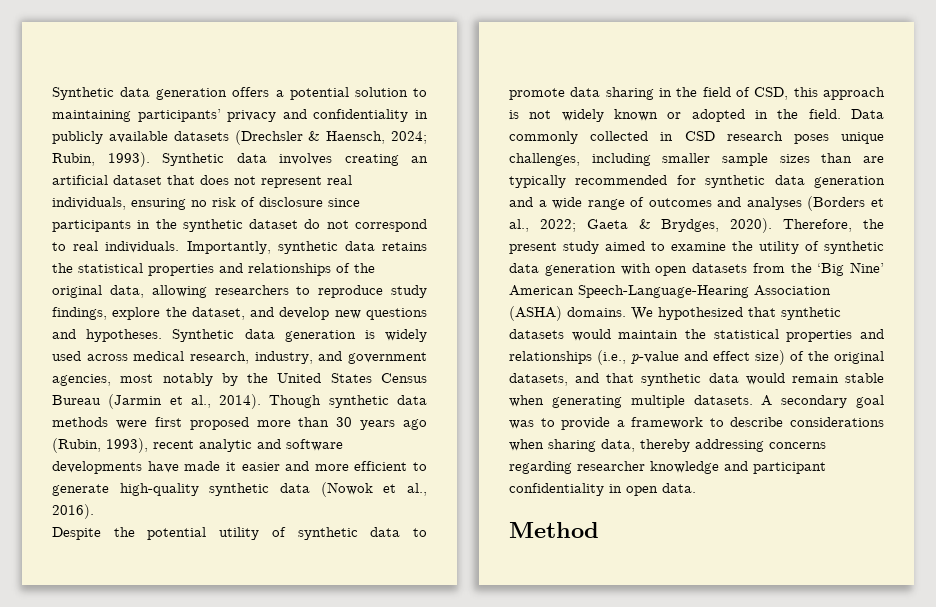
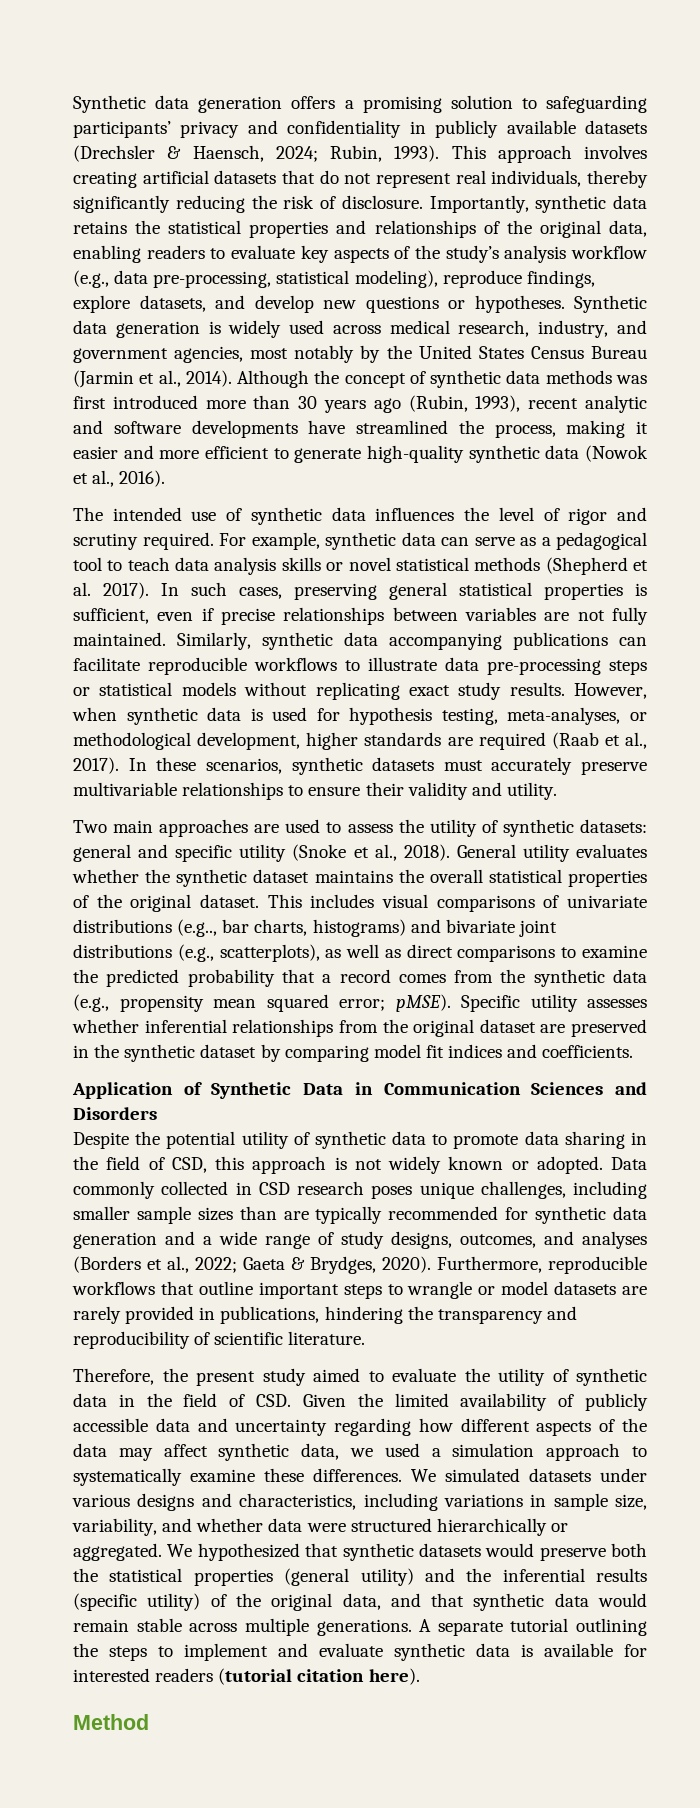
[289,87,349,100] potential -> [362,96,442,113] promising
[52,110,131,122] maintaining -> [546,95,647,113] safeguarding
[162,153,428,166] [52,175,352,188] [52,197,360,210] [52,219,427,232] [52,241,180,253] Synthetic data involves creating an artificial dataset that does not represent real individuals, ensuring no risk of disclosure since participants in the synthetic dataset do not correspond to real individuals. -> [451,145,647,163] [73,170,649,188] [73,195,423,213] This approach involves creating artificial datasets that do not represent real individuals, thereby significantly reducing the risk of disclosure.
[151,285,427,298] [52,307,245,320] allowing researchers to reproduce study findings, explore the dataset, -> [73,245,647,263] [73,270,595,288] [73,295,206,313] enabling readers to evaluate key aspects of the study’s analysis workflow (e.g., data pre-processing, statistical modeling), reproduce findings, explore datasets,
[52,329,76,339] and -> [448,300,465,309] or
[269,395,427,408] [52,417,249,430] Though synthetic data methods were first proposed -> [237,370,647,388] [73,395,198,409] Although the concept of synthetic data methods was first introduced
[184,461,221,471] made -> [356,420,626,438] streamlined the process, making
(94, 511) none -> [73,507,648,525] [73,532,647,550] [73,557,649,575] [73,582,647,600] [73,607,648,625] [73,632,647,650] [73,657,647,675] [73,682,647,700] [72,707,647,725] [73,732,647,750] [73,757,647,775] [73,782,557,800] [73,819,647,837] [73,844,648,862] [72,869,647,887] [73,894,648,912] [73,919,557,937] [73,944,647,962] [73,969,647,987] [73,994,647,1012] [72,1019,647,1037] [73,1044,634,1062] [72,1082,647,1099] [73,1107,157,1120] // The intended use of synthetic data influences the level of rigor and scrutiny required. For example, synthetic data can serve as a pedagogical tool to teach data analysis skills or novel statistical methods (Shepherd et al. 2017). In such cases, preserving general statistical properties is sufficient, even if precise relationships between variables are not fully maintained. Similarly, synthetic data accompanying publications can facilitate reproducible workflows to illustrate data pre-processing steps or statistical models without replicating exact study results. However, when synthetic data is used for hypothesis testing, meta-analyses, or methodological development, higher standards are required (Raab et al., 2017). In these scenarios, synthetic datasets must accurately preserve multivariable relationships to ensure their validity and utility. // Two main approaches are used to assess the utility of synthetic datasets: general and specific utility (Snoke et al., 2018). General utility evaluates whether the synthetic dataset maintains the overall statistical properties of the original dataset. This includes visual comparisons of univariate distributions (e.g.., bar charts, histograms) and bivariate joint distributions (e.g., scatterplots), as well as direct comparisons to examine the predicted probability that a record comes from the synthetic data (e.g., propensity mean squared error; pMSE). Specific utility assesses whether inferential relationships from the original dataset are preserved in the synthetic dataset by comparing model fit indices and coefficients. // Application of Synthetic Data in Communication Sciences and Disorders
[691,109,841,122] adopted in the field. -> [536,1156,603,1174] adopted.
[648,198,712,207] outcomes -> [341,1231,536,1249] study designs, outcomes,
(773, 225) none -> [437,1256,647,1274] [72,1281,647,1299] [73,1306,577,1324] [73,1331,366,1349] Furthermore, reproducible workflows that outline important steps to wrangle or model datasets are rarely provided in publications, hindering the transparency and reproducibility of scientific literature. //
[671,242,726,251] examine -> [392,1368,456,1382] evaluate
[544,262,884,276] [509,285,831,298] [509,306,626,321] generation with open datasets from the ‘Big Nine’ American Speech-Language-Hearing Association (ASHA) domains. -> [118,1393,648,1411] [73,1418,648,1436] [73,1443,647,1461] [73,1468,647,1486] [72,1493,647,1511] [72,1518,568,1536] [73,1543,162,1561] in the field of CSD. Given the limited availability of publicly accessible data and uncertainty regarding how different aspects of the data may affect synthetic data, we used a simulation approach to systematically examine these differences. We simulated datasets under various designs and characteristics, including variations in sample size, variability, and whether data were structured hierarchically or aggregated.
[618,329,884,342] [509,350,884,365] [509,373,568,386] maintain the statistical properties and relationships (i.e., p-value and effect size) of the original datasets, -> [539,1543,647,1561] [73,1568,647,1586] [73,1593,381,1611] preserve both the statistical properties (general utility) and the inferential results (specific utility) of the original data,
[509,395,884,408] [509,417,884,430] [509,439,826,452] [509,461,826,474] [509,483,696,496] when generating multiple datasets. A secondary goal was to provide a framework to describe considerations when sharing data, thereby addressing concerns regarding researcher knowledge and participant confidentiality in open data. -> [189,1618,647,1636] [73,1643,647,1661] [73,1668,420,1685] across multiple generations. A separate tutorial outlining the steps to implement and evaluate synthetic data is available for interested readers (tutorial citation here).

